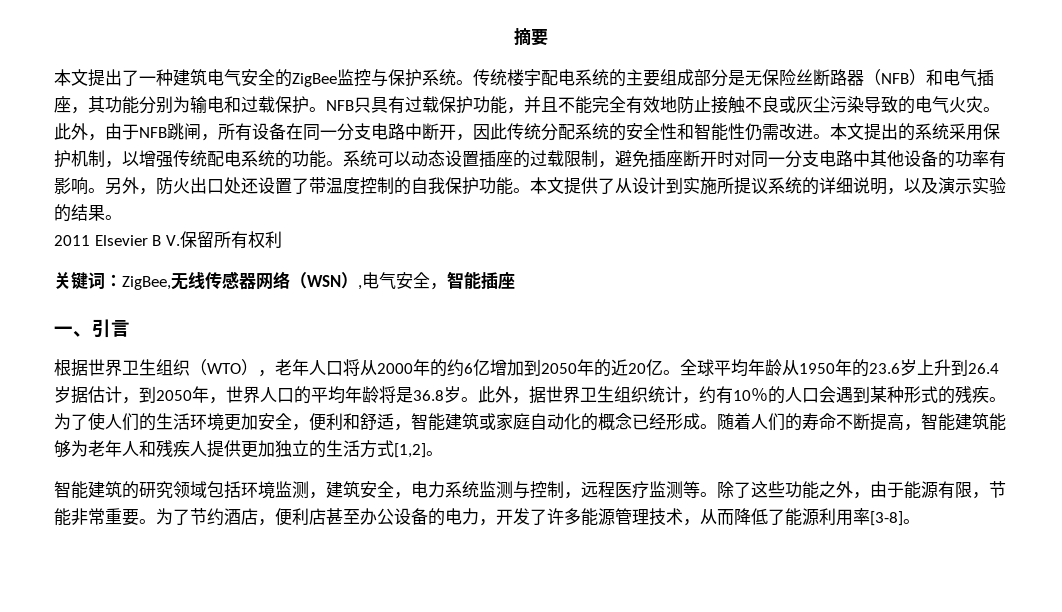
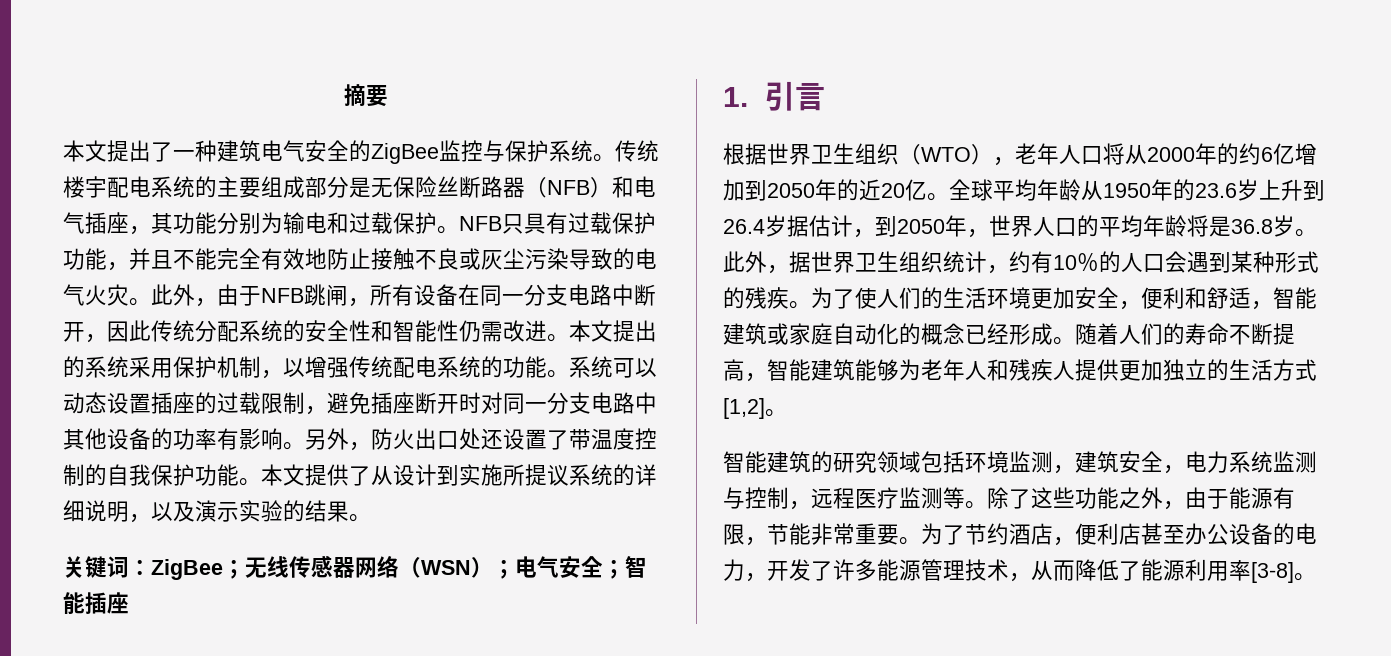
[54,231,282,249] // 2011 Elsevier B V.保留所有权利 -> (371, 518) none
[122,276,171,290] ZigBee, -> [151,559,245,580] ZigBee；
[358,272,447,290] ,电气安全， -> [493,556,625,579] ；电气安全；
[54,326,92,337] 一、 -> [723,87,748,107] 1.

